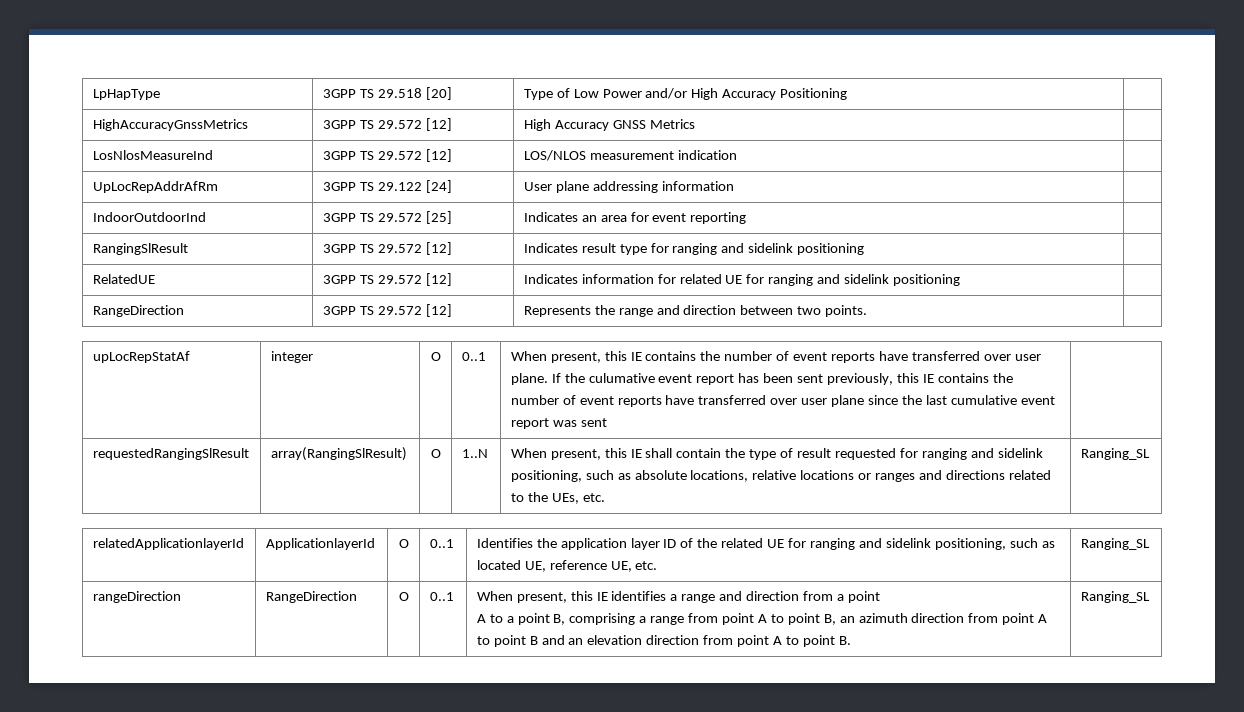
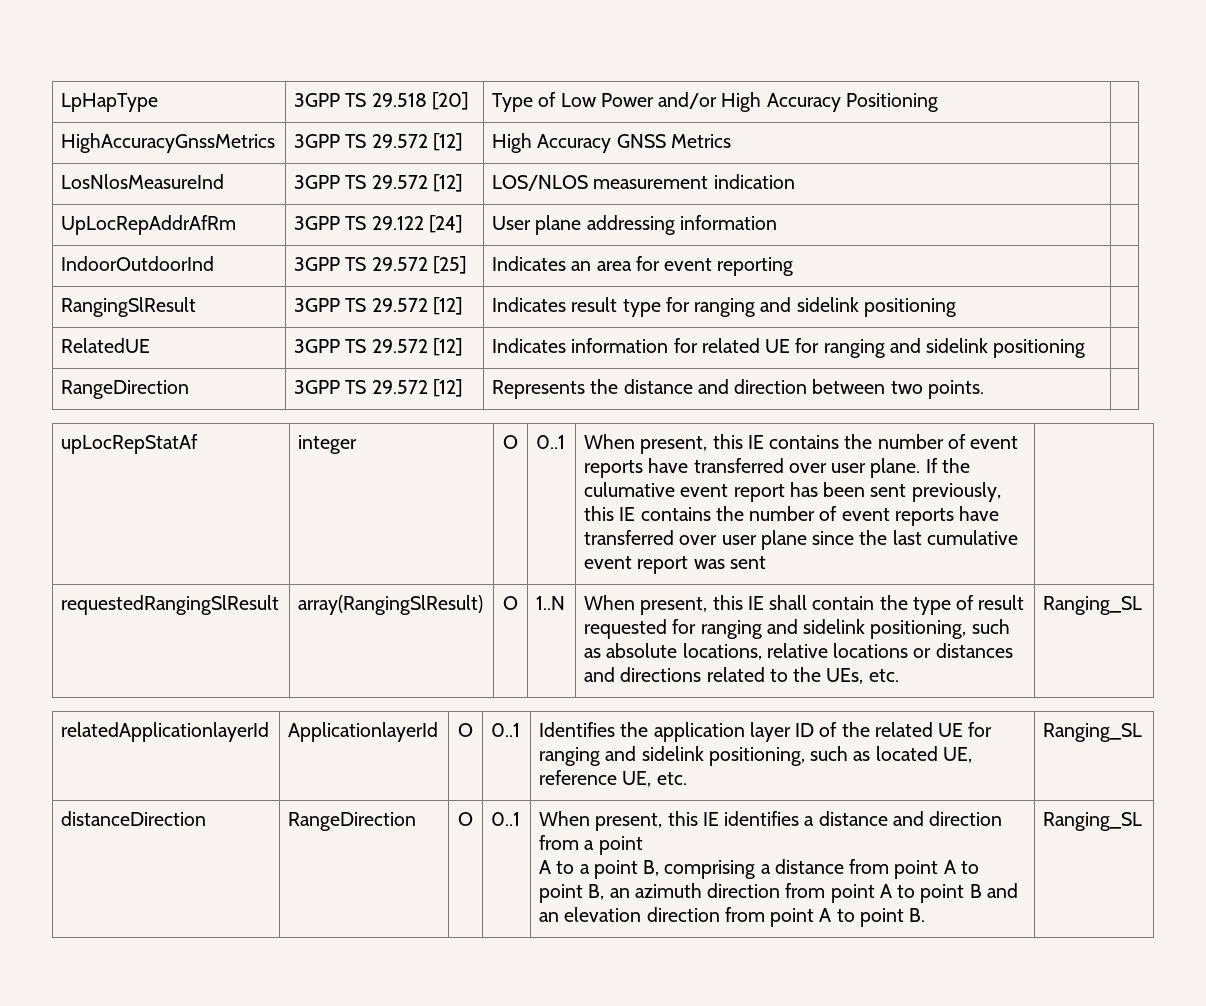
[618,308,653,317] range -> [623,379,693,394] distance
[875,473,916,482] ranges -> [935,643,1013,658] distances
[92,591,181,603] rangeDirection -> [61,811,207,826] distanceDirection
[681,594,716,603] range -> [818,811,888,826] distance
[650,616,685,625] range -> [774,859,844,874] distance

